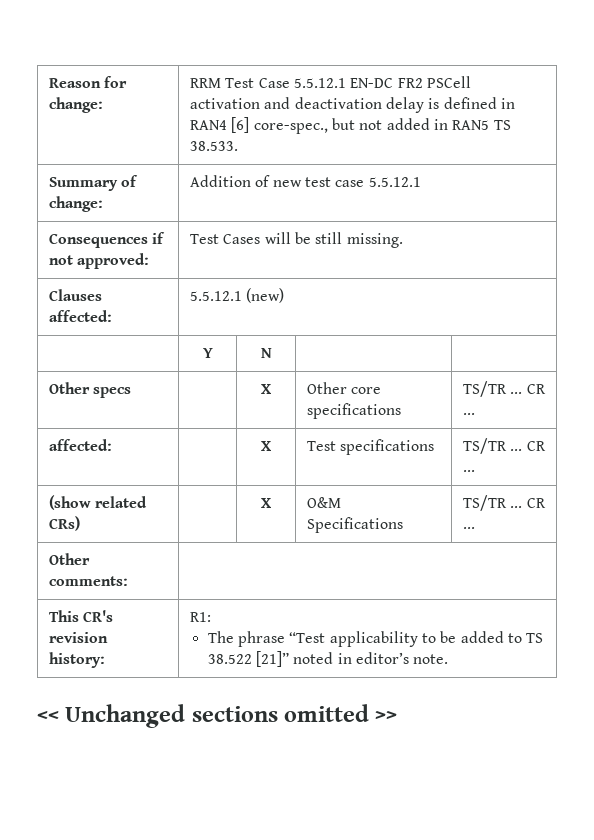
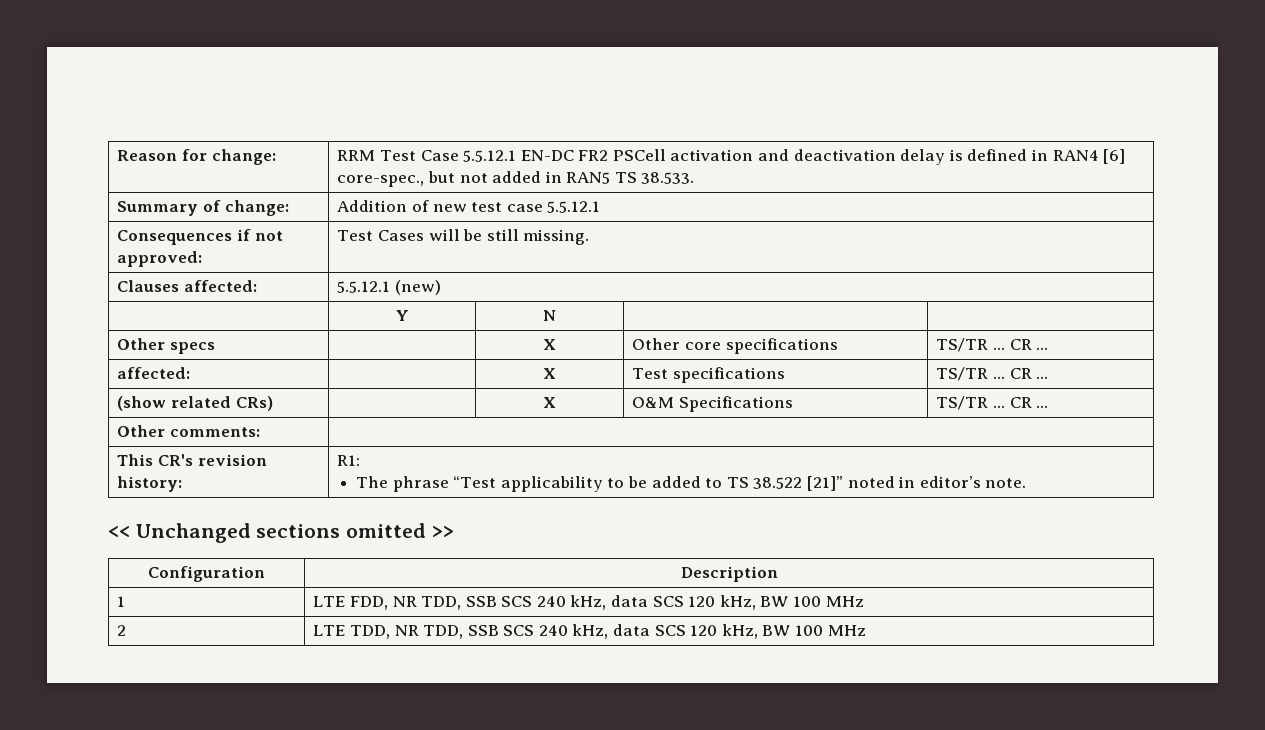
(398, 716) none -> [148,566,265,582] [680,566,778,582] [117,596,126,607] [313,595,864,610] [117,625,127,636] [313,624,866,639] // Configuration | Description // 1 | LTE FDD, NR TDD, SSB SCS 240 kHz, data SCS 120 kHz, BW 100 MHz // 2 | LTE TDD, NR TDD, SSB SCS 240 kHz, data SCS 120 kHz, BW 100 MHz

